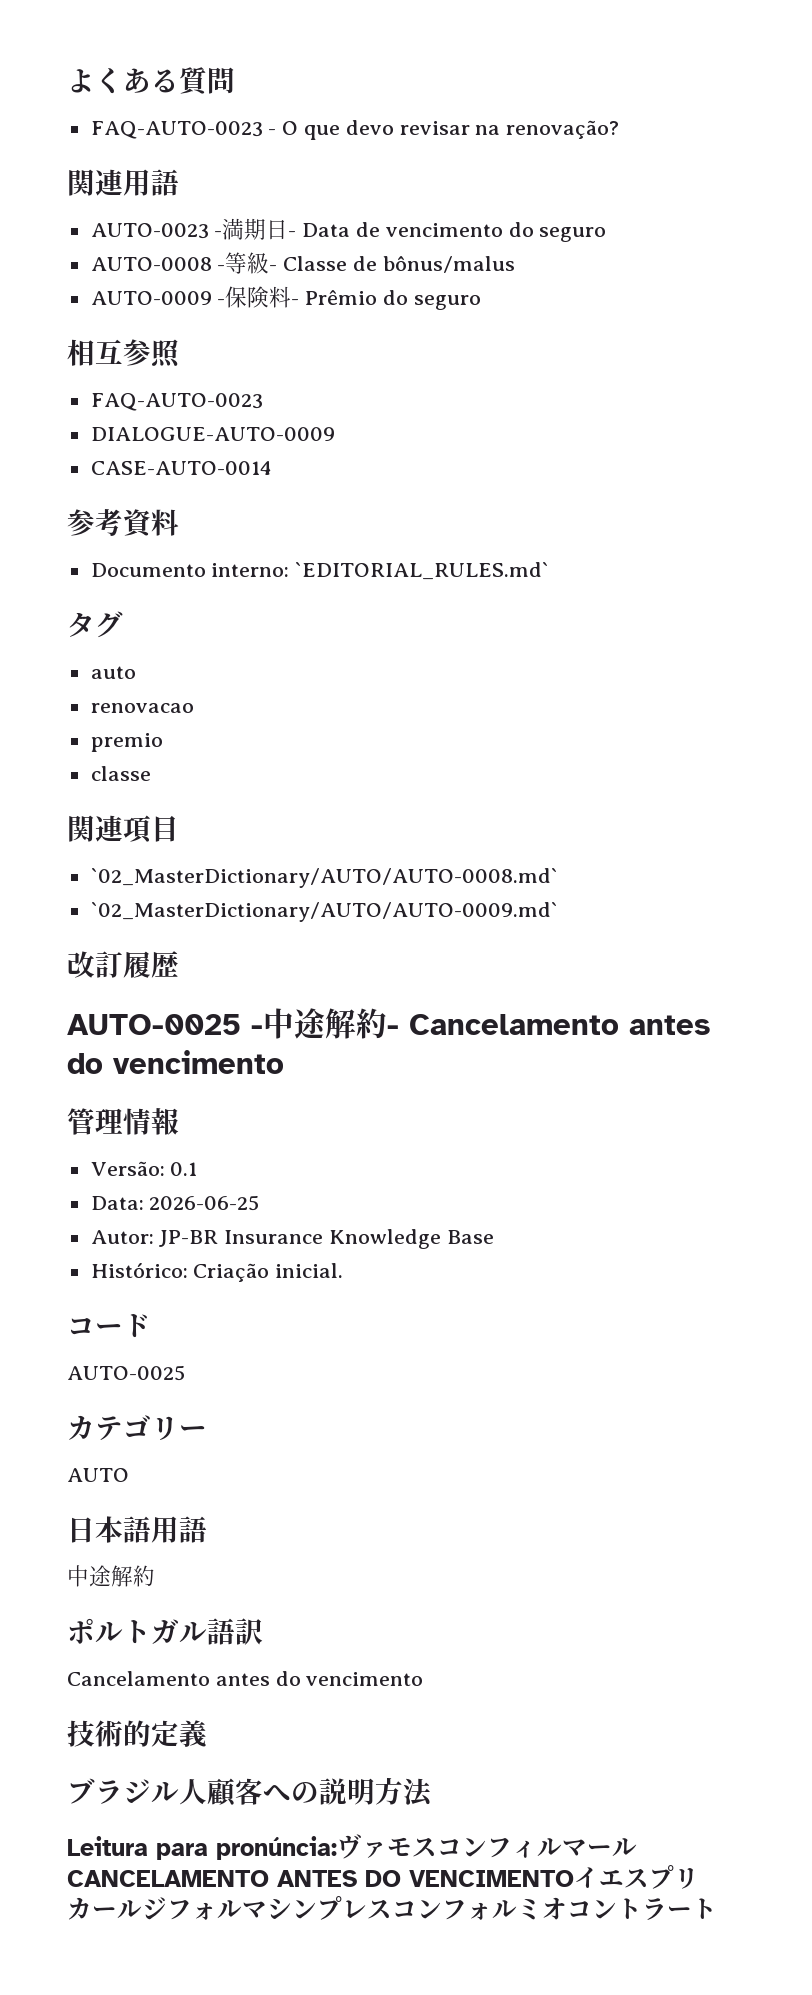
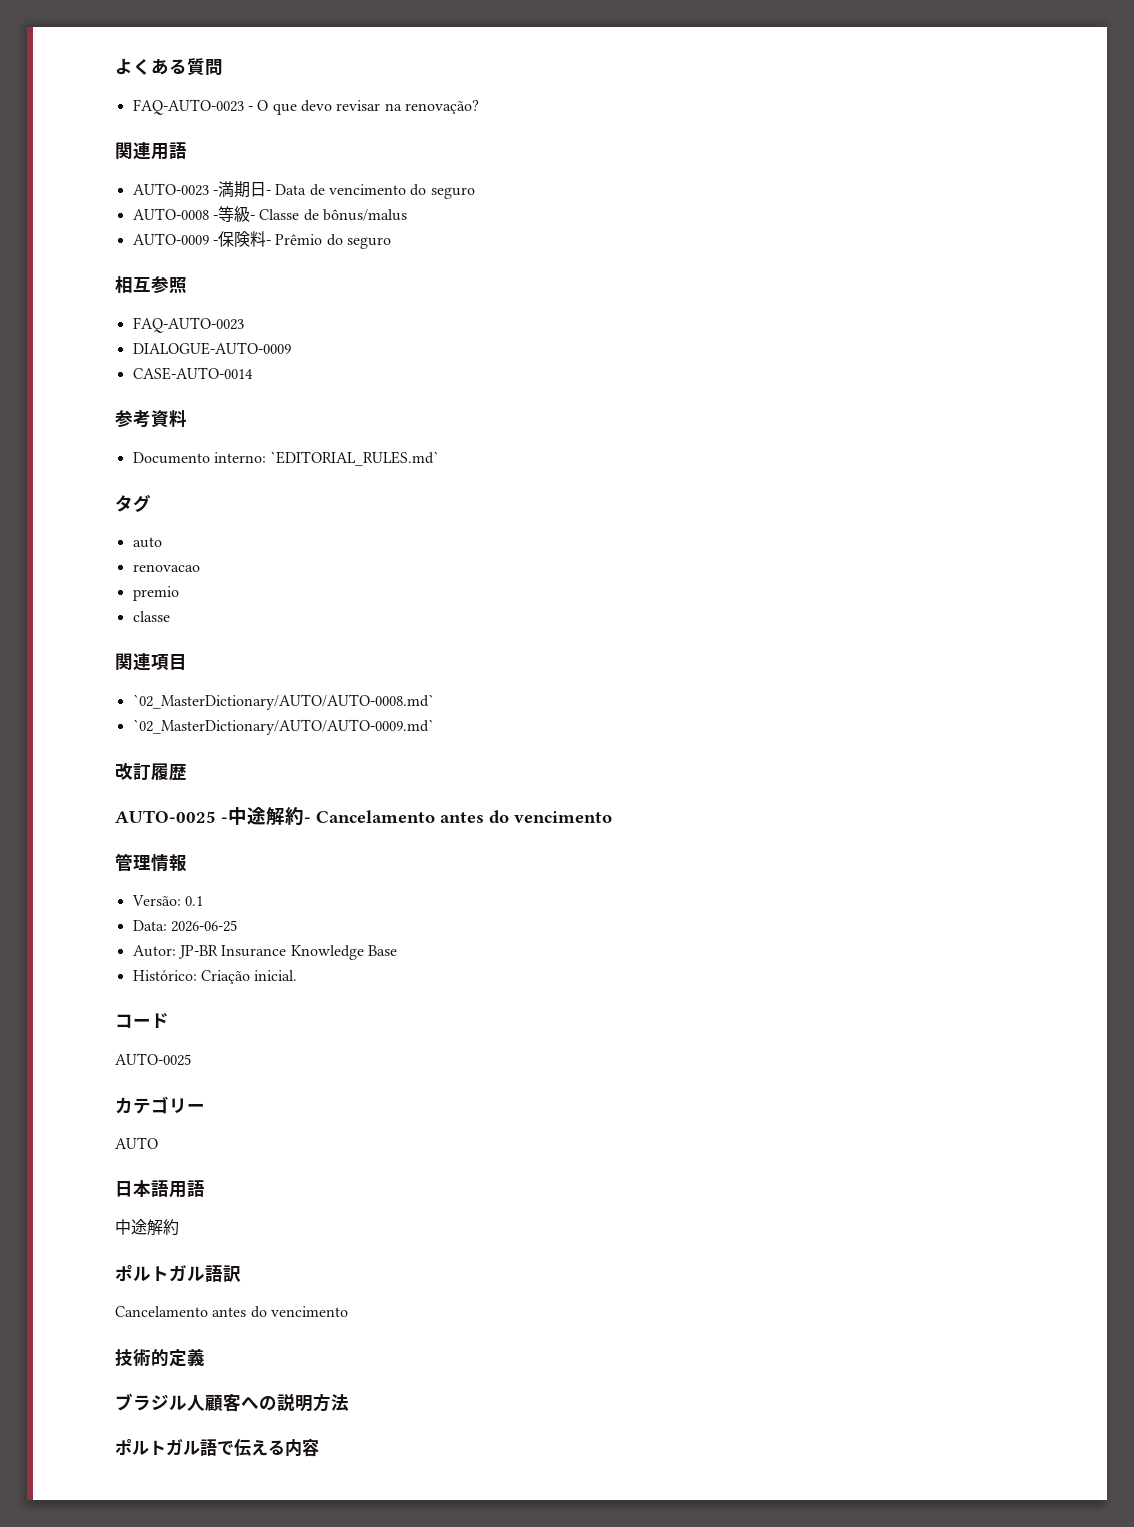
[67,1834,637,1860] [67,1865,699,1889] [67,1896,717,1920] Leitura para pronúncia:ヴァモスコンフィルマールCANCELAMENTO ANTES DO VENCIMENTOイエスプリカールジフォルマシンプレスコンフォルミオコントラート -> [115,1438,319,1457] ポルトガル語で伝える内容

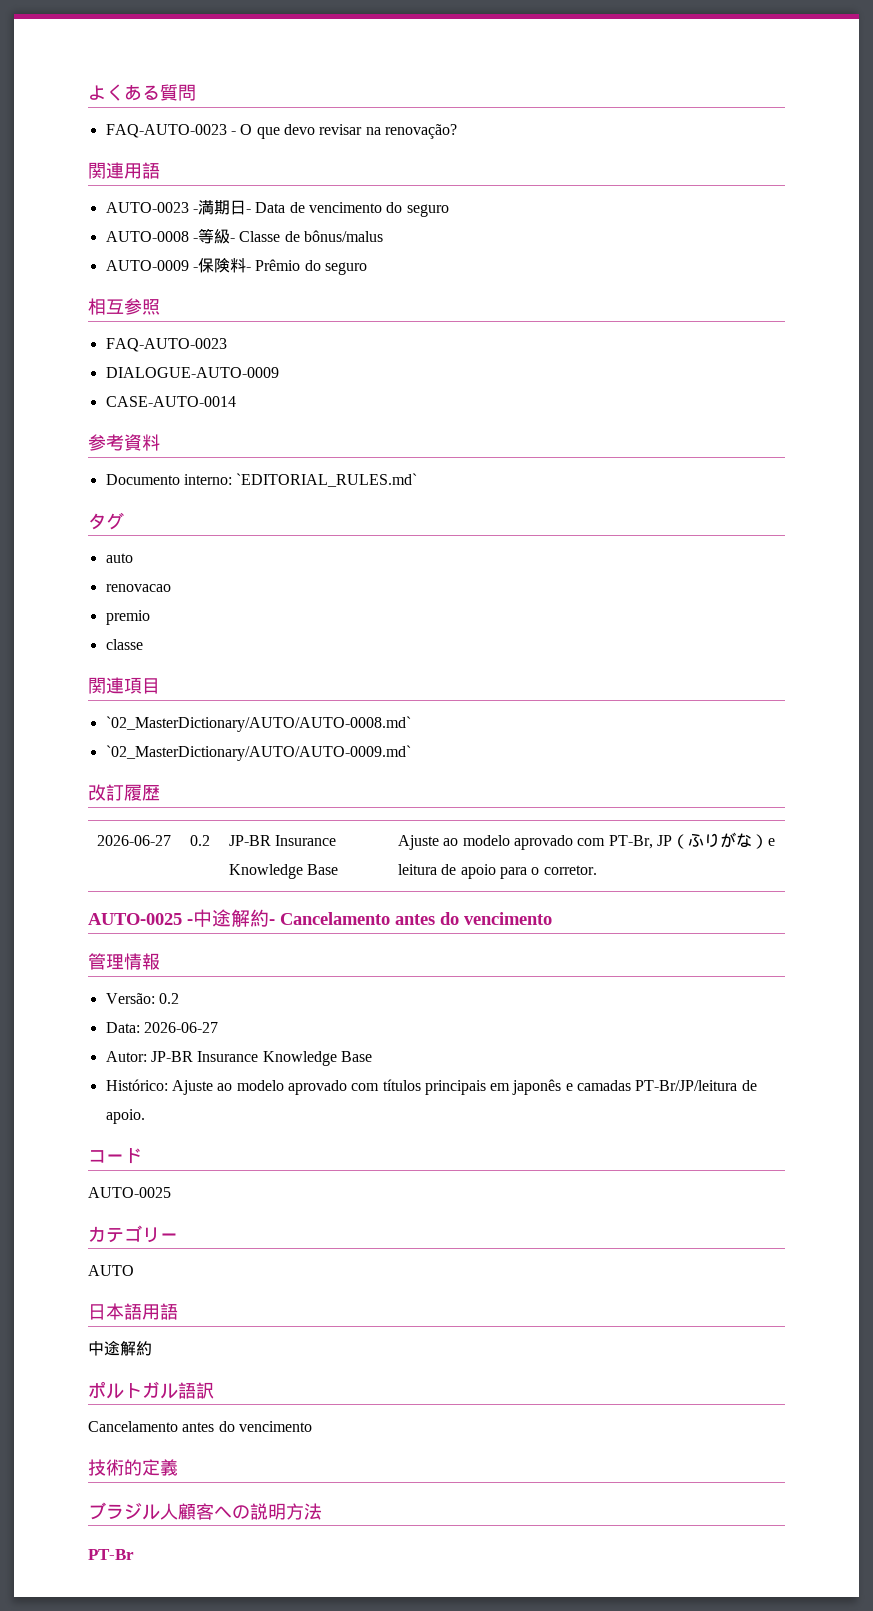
(187, 772) none -> [97,835,172,846] [190,835,211,846] [229,835,337,846] [229,864,339,879] [398,832,775,850] [398,864,597,879] // 2026-06-27 | 0.2 | JP-BR Insurance Knowledge Base | Ajuste ao modelo aprovado com PT-Br, JP（ふりがな）e leitura de apoio para o corretor.
[184,896,203,906] 0.1 -> [158,993,179,1004] 0.2
[170,920,237,932] 2026-06-25 -> [143,1022,218,1033] 2026-06-27
[200,970,298,984] Criação inicial. -> [171,1079,757,1095] [105,1109,145,1124] Ajuste ao modelo aprovado com títulos principais em japonês e camadas PT-Br/JP/leitura de apoio.
[115,1438,319,1457] ポルトガル語で伝える内容 -> [88,1549,134,1560] PT-Br

